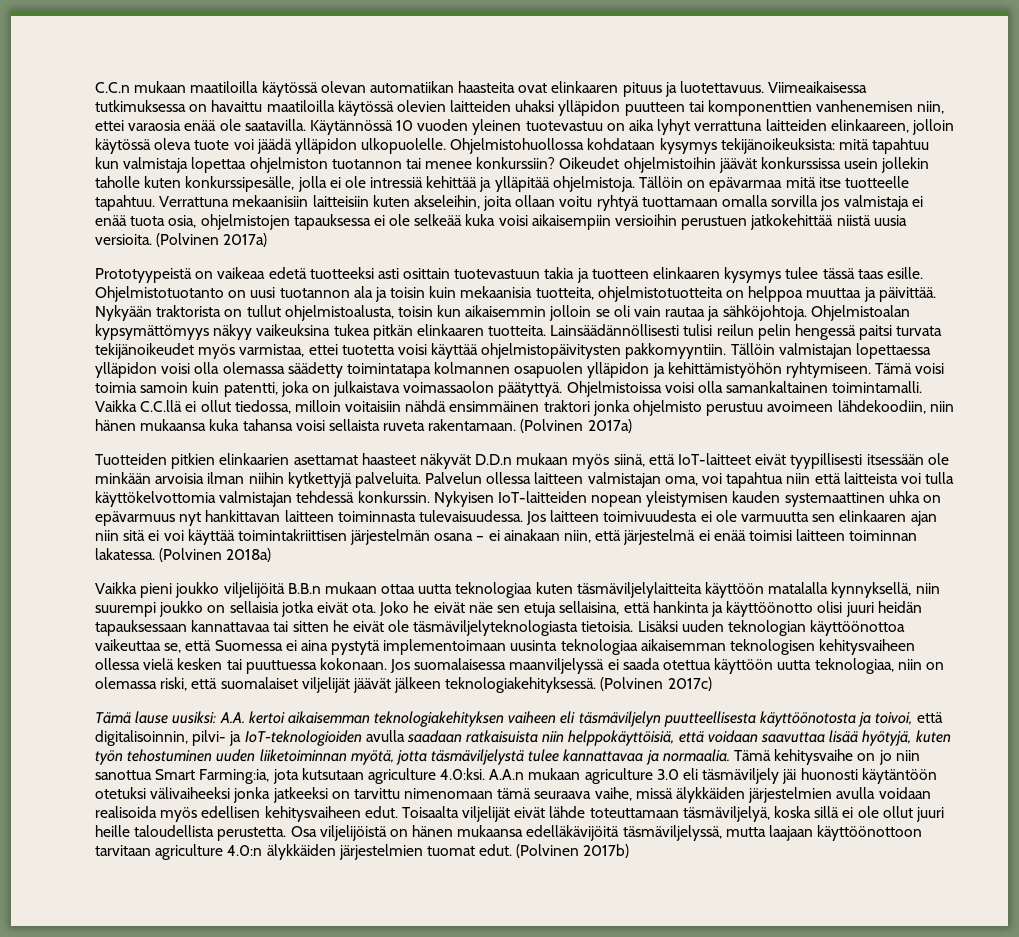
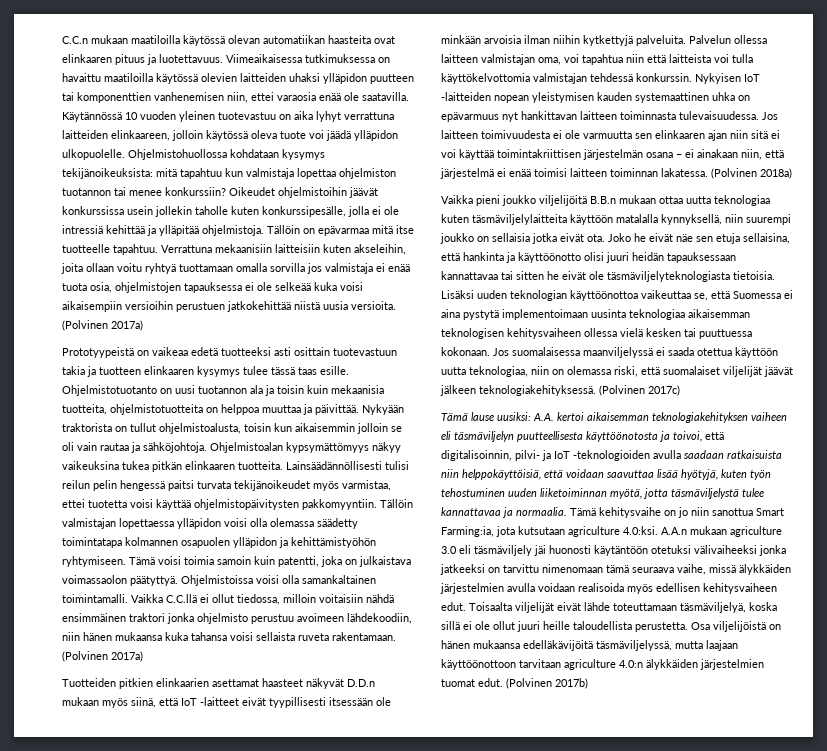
[678,453,752,465] IoT-laitteet -> [181,697,239,706] IoT -laitteet
[497,491,587,503] IoT-laitteiden -> [744,74,760,82] [441,92,491,101] IoT -laitteiden
[244,730,362,746] IoT-teknologioiden -> [554,450,650,461] IoT -teknologioiden

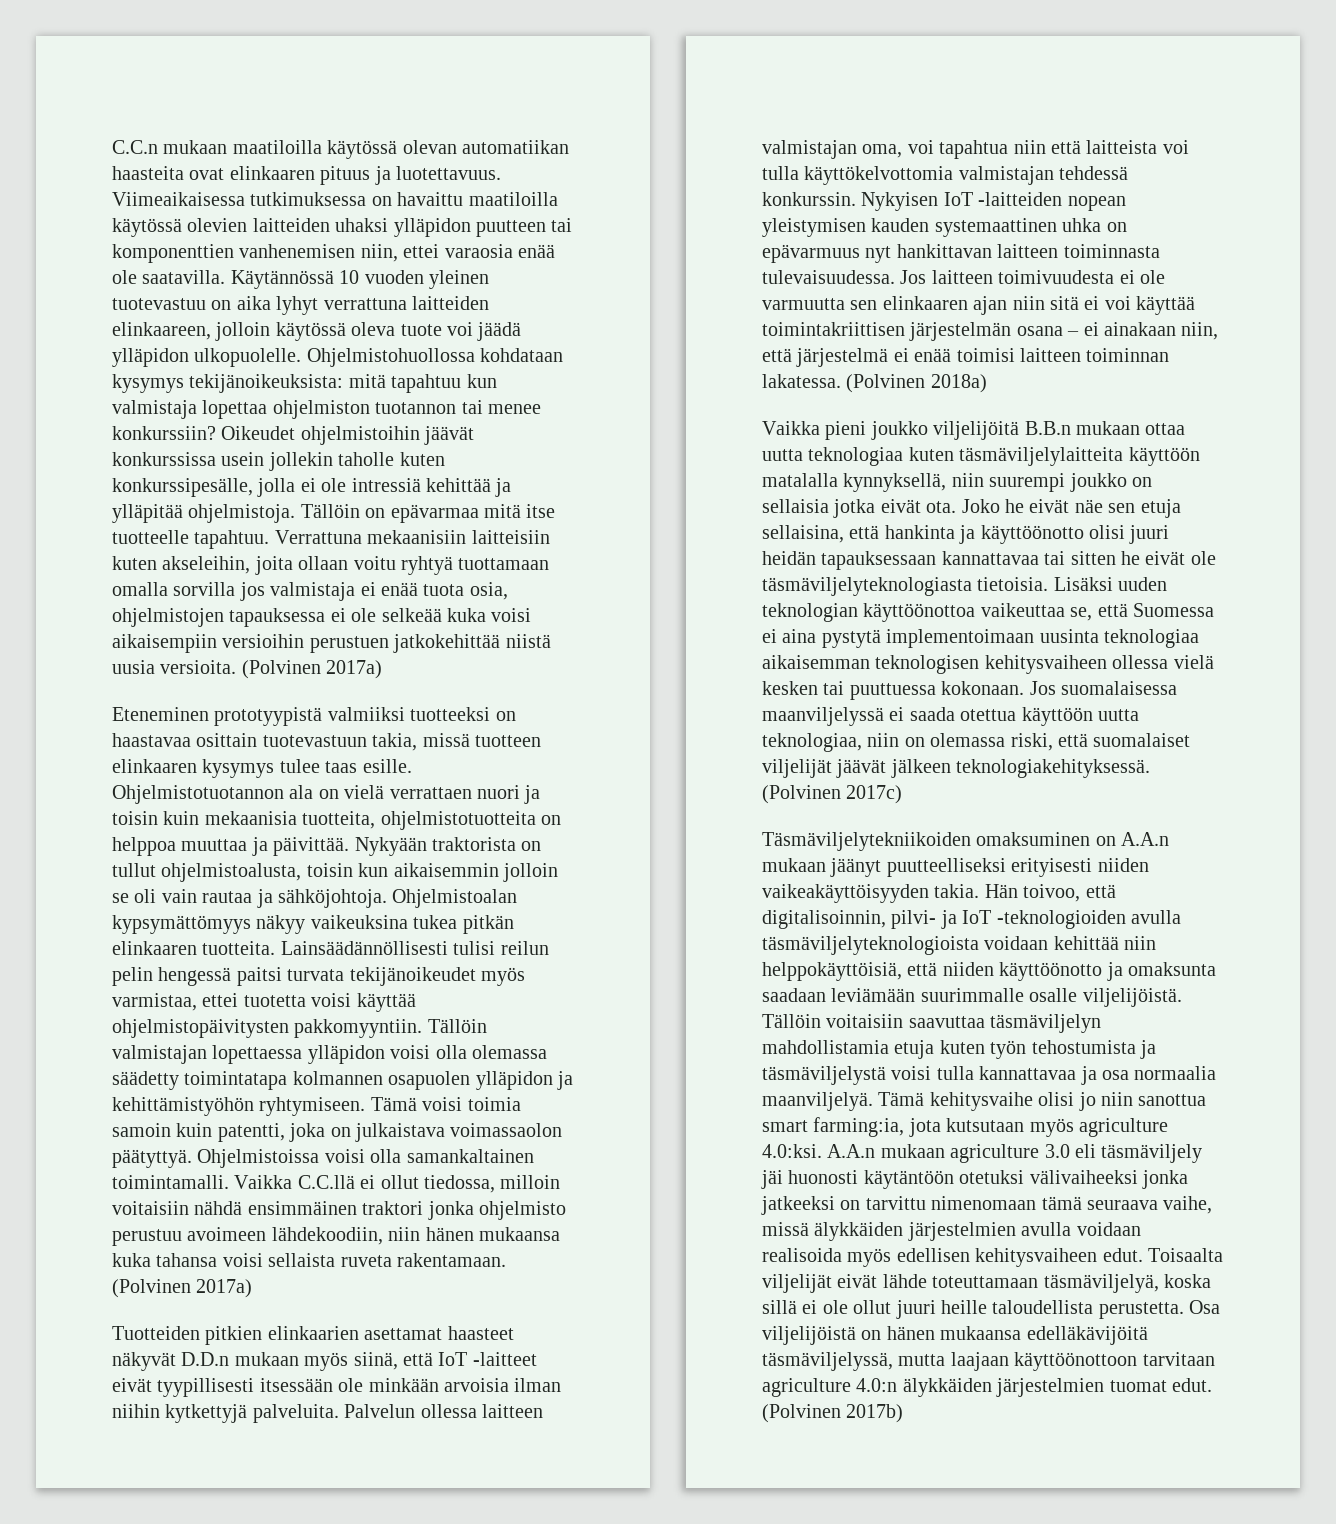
[62,347,397,358] [62,366,96,377] Prototyypeistä on vaikeaa edetä tuotteeksi asti osittain tuotevastuun takia ja -> [112,707,516,726] [112,733,470,751] Eteneminen prototyypistä valmiiksi tuotteeksi on haastavaa osittain tuotevastuun takia, missä
[271,367,295,375] tässä -> (320, 766) none
[62,385,263,396] Ohjelmistotuotanto on uusi tuotannon ala -> [112,785,520,804] Ohjelmistotuotannon ala on vielä verrattaen nuori
[441,412,787,423] [441,431,702,442] Tämä lause uusiksi: A.A. kertoi aikaisemman teknologiakehityksen vaiheen eli täsmäviljelyn puutteellisesta käyttöönotosta ja toivoi, -> [762,832,1170,851] [762,858,1149,877] [762,884,1081,903] Täsmäviljelytekniikoiden omaksuminen on A.A.n mukaan jäänyt puutteelliseksi erityisesti niiden vaikeakäyttöisyyden takia. Hän toivoo,
[684,450,782,459] [441,469,771,480] [441,488,764,499] [441,507,567,518] saadaan ratkaisuista niin helppokäyttöisiä, että voidaan saavuttaa lisää hyötyjä, kuten työn tehostuminen uuden liiketoiminnan myötä, jotta täsmäviljelystä tulee kannattavaa ja normaalia. -> [762,936,1157,955] [762,962,1216,981] [762,988,1182,1007] [762,1014,1102,1033] [762,1040,1156,1059] [762,1066,1217,1085] [762,1092,873,1111] täsmäviljelyteknologioista voidaan kehittää niin helppokäyttöisiä, että niiden käyttöönotto ja omaksunta saadaan leviämään suurimmalle osalle viljelijöistä. Tällöin voitaisiin saavuttaa täsmäviljelyn mahdollistamia etuja kuten työn tehostumista ja täsmäviljelystä voisi tulla kannattavaa ja osa normaalia maanviljelyä.
[664,510,676,516] on -> [1038,1092,1075,1106] olisi
[756,508,784,516] [441,526,494,537] Smart Farming:ia, -> [762,1117,905,1137] smart farming:ia,
(565, 530) none -> [1029,1118,1074,1137] myös

